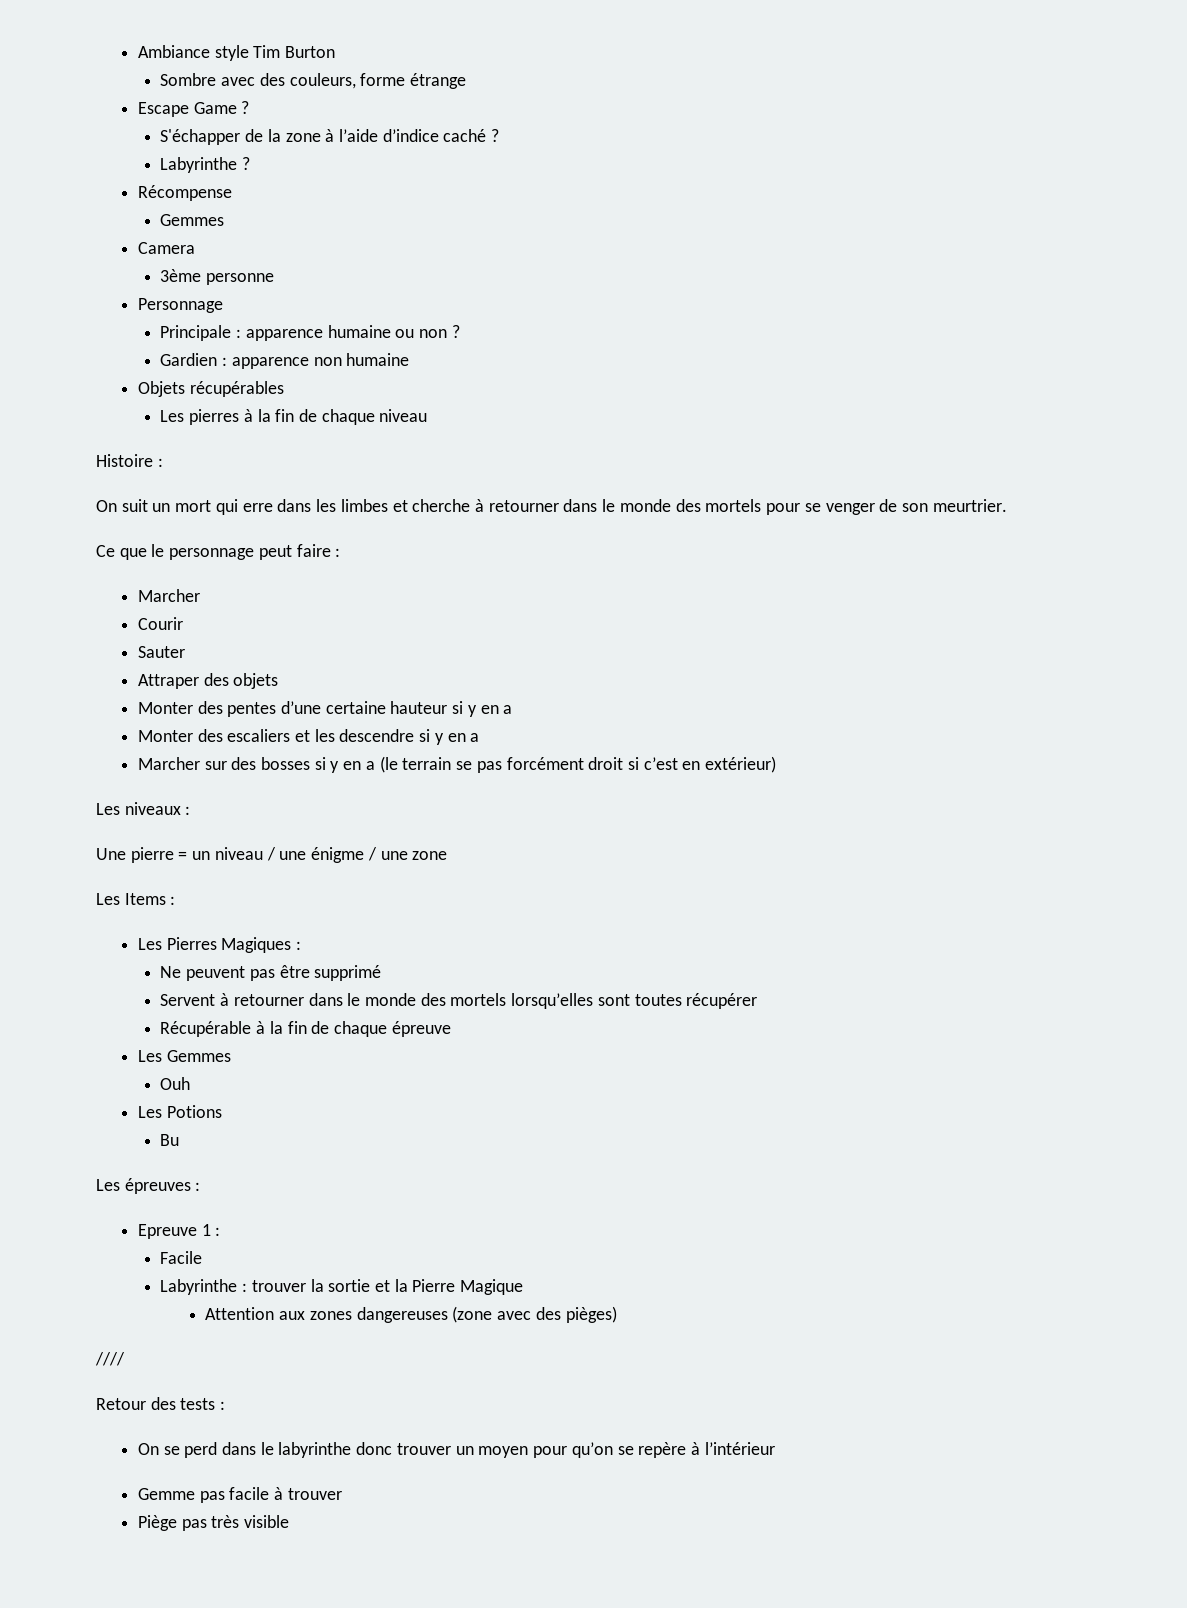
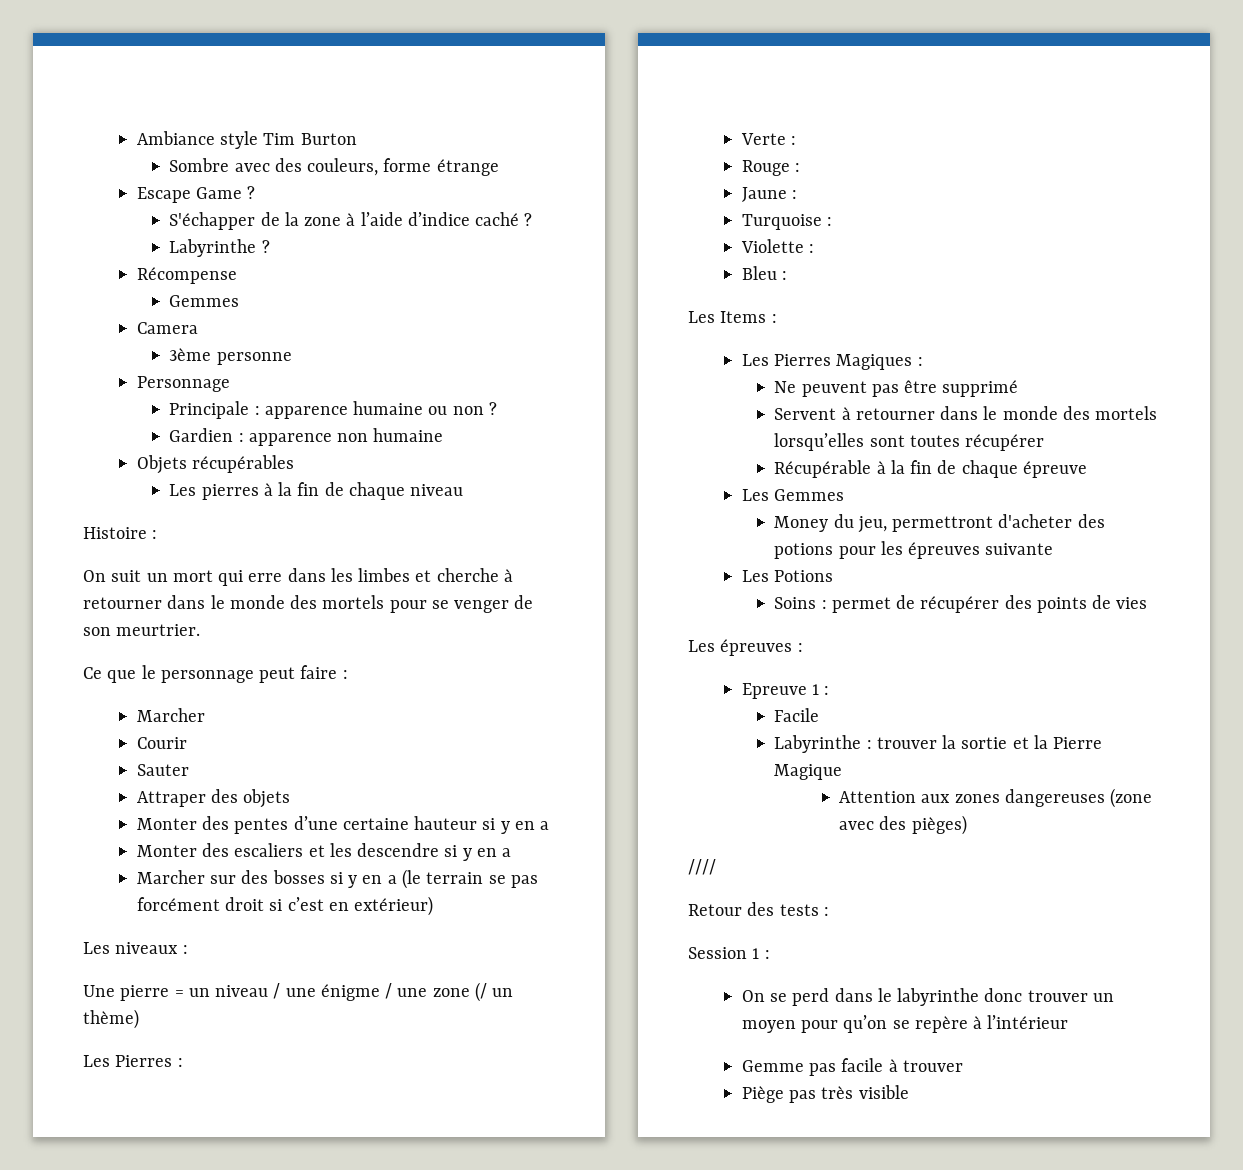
(448, 855) none -> [474,982,514,1002] [83,1009,139,1029] [83,1055,183,1067] [740,133,797,145] [741,160,801,176] [741,187,798,202] [741,214,833,230] [740,239,815,253] [741,266,788,280] (/ un thème) // Les Pierres : // Verte : // Rouge : // Jaune : // Turquoise : // Violette : // Bleu :
[160,1077,191,1090] [137,1105,222,1118] [160,1134,180,1146] Ouh // Les Potions // Bu -> [774,514,1105,533] [774,541,1054,559] [741,570,834,582] [774,595,1148,613] Money du jeu, permettront d'acheter des potions pour les épreuves suivante // Les Potions // Soins : permet de récupérer des points de vies
(226, 1405) none -> [688,947,770,959] // Session 1 :

